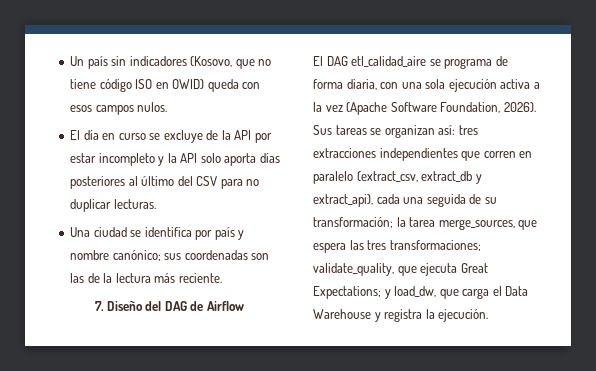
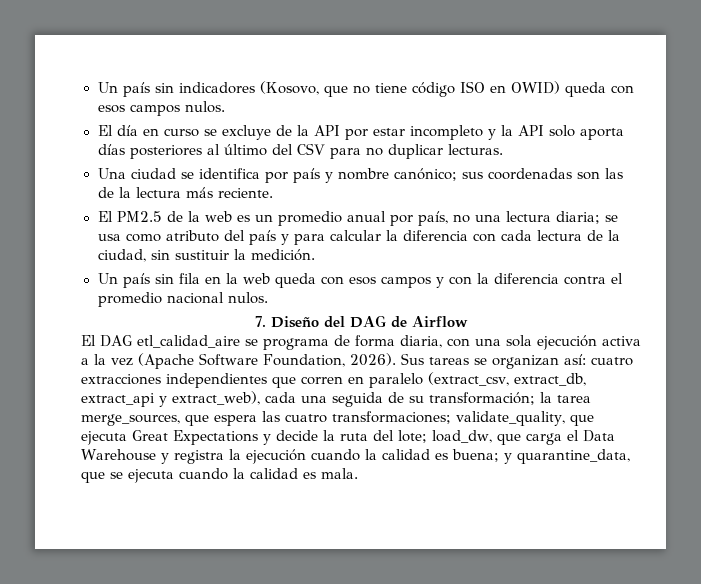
(222, 278) none -> [97,211,618,226] [97,230,620,245] [97,249,315,262] [97,273,623,288] [97,292,268,307] // El PM2.5 de la web es un promedio anual por país, no una lectura diaria; se usa como atributo del país y para calcular la diferencia con cada lectura de la ciudad, sin sustituir la medición. // Un país sin fila en la web queda con esos campos y con la diferencia contra el promedio nacional nulos.
[458,125,478,135] tres -> [591,357,633,366] cuatro
[421,171,482,184] [313,194,373,207] extract_db y extract_api), -> [513,373,586,386] [81,391,260,407] extract_db, extract_api y extract_web),
[367,240,387,250] tres -> [285,414,327,423] cuatro
[313,286,391,299] Expectations; y -> [173,430,427,445] Expectations y decide la ruta del lote;
[438,309,489,322] ejecución. -> [245,449,630,464] [81,468,358,483] ejecución cuando la calidad es buena; y quarantine_data, que se ejecuta cuando la calidad es mala.

